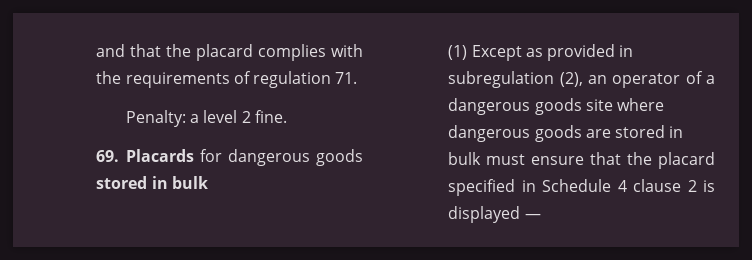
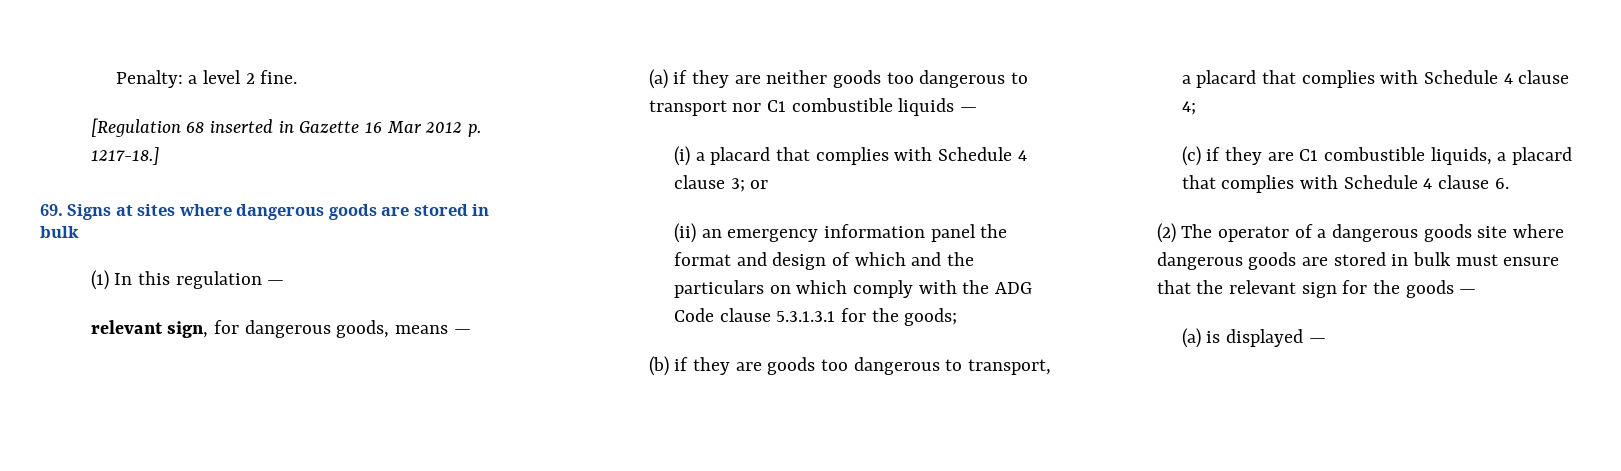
[96,44,363,61] [96,71,358,88] and that the placard complies with the requirements of regulation 71. // -> (115, 79) none
[96,149,363,166] 69. Placards for dangerous goods -> [90,118,481,137] [90,147,159,165] [40,204,410,220] [Regulation 68 inserted in Gazette 16 Mar 2012 p. 1217-18.] // 69. Signs at sites where dangerous goods are
[471,44,634,61] [448,71,608,88] Except as provided in subregulation (2), an -> [114,271,285,289] [90,320,471,338] [648,69,1029,89] [648,98,978,116] [674,146,1027,166] [674,175,769,192] [674,223,1008,243] [674,252,975,270] [674,280,1033,298] [674,308,958,326] [648,356,1052,376] [1181,70,1570,88] [1181,101,1196,115] [1181,146,1573,166] [1181,175,1509,193] [1156,223,1213,243] In this regulation — // relevant sign, for dangerous goods, means — // (a) if they are neither goods too dangerous to transport nor C1 combustible liquids — // (i) a placard that complies with Schedule 4 clause 3; or // (ii) an emergency information panel the format and design of which and the particulars on which comply with the ADG Code clause 5.3.1.3.1 for the goods; // (b) if they are goods too dangerous to transport, a placard that complies with Schedule 4 clause 4; // (c) if they are C1 combustible liquids, a placard that complies with Schedule 4 clause 6. // (2) The
[658,152,715,169] [448,179,697,196] placard specified in Schedule 4 clause 2 -> [1228,280,1477,298] [1181,328,1201,348] relevant sign for the goods — // (a)

